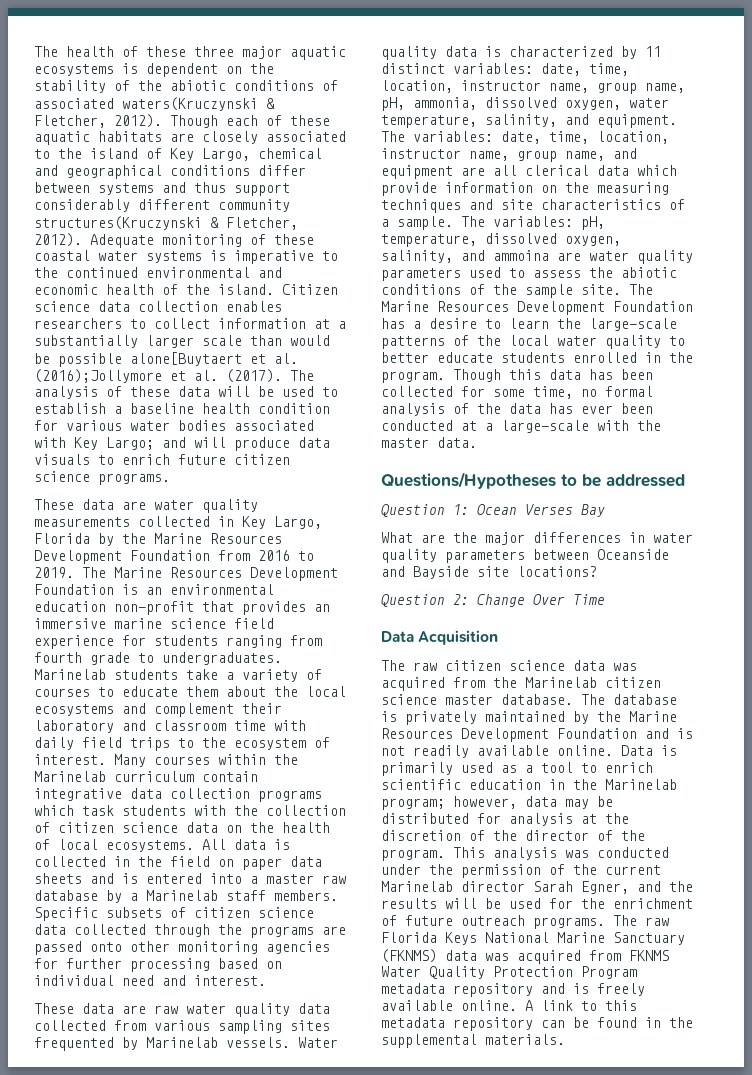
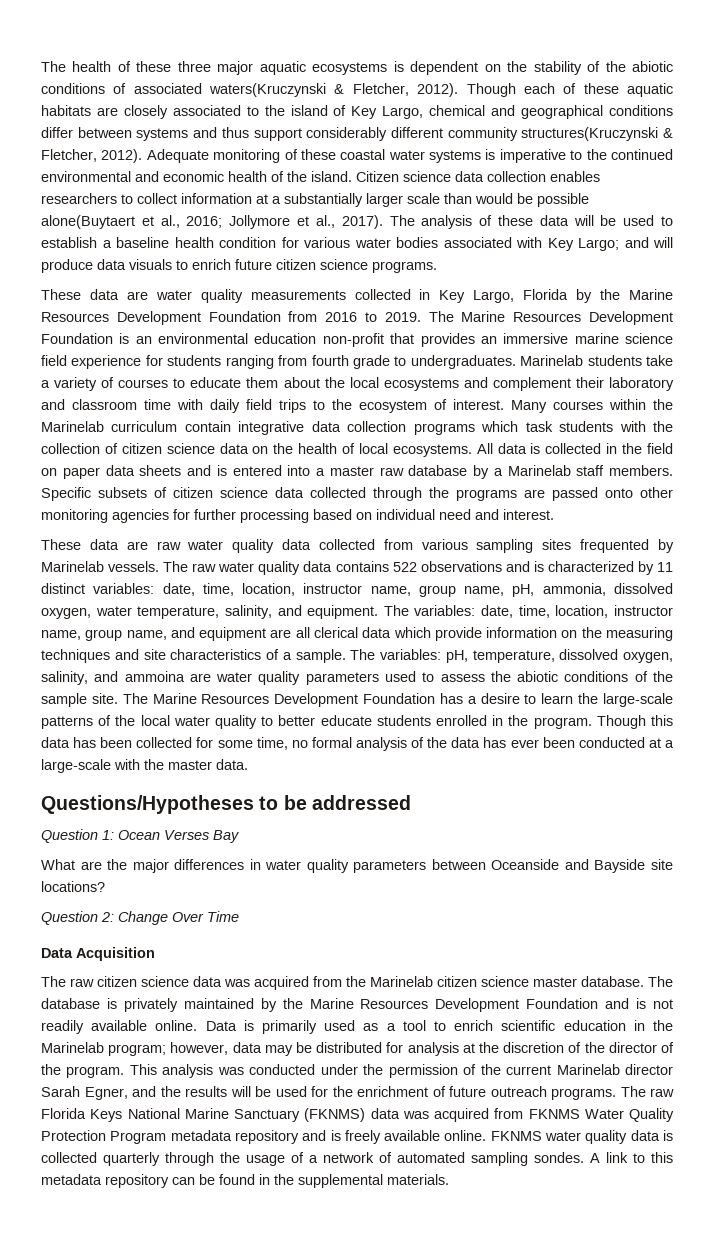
[130,352,298,366] [34,369,282,383] alone[Buytaert et al. (2016);Jollymore et al. (2017). -> [41,215,383,229] alone(Buytaert et al., 2016; Jollymore et al., 2017).
[298,1037,338,1048] [381,46,477,60] Water quality data -> [163,561,530,575] The raw water quality data contains 522 observations and
(517, 1005) none -> [490,1130,673,1144] [41,1152,584,1166] FKNMS water quality data is collected quarterly through the usage of a network of automated sampling sondes.

